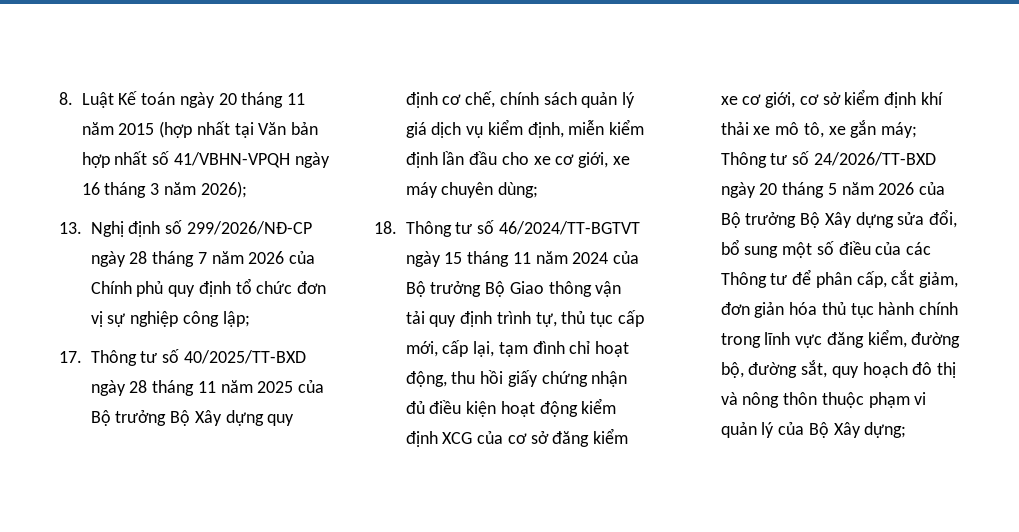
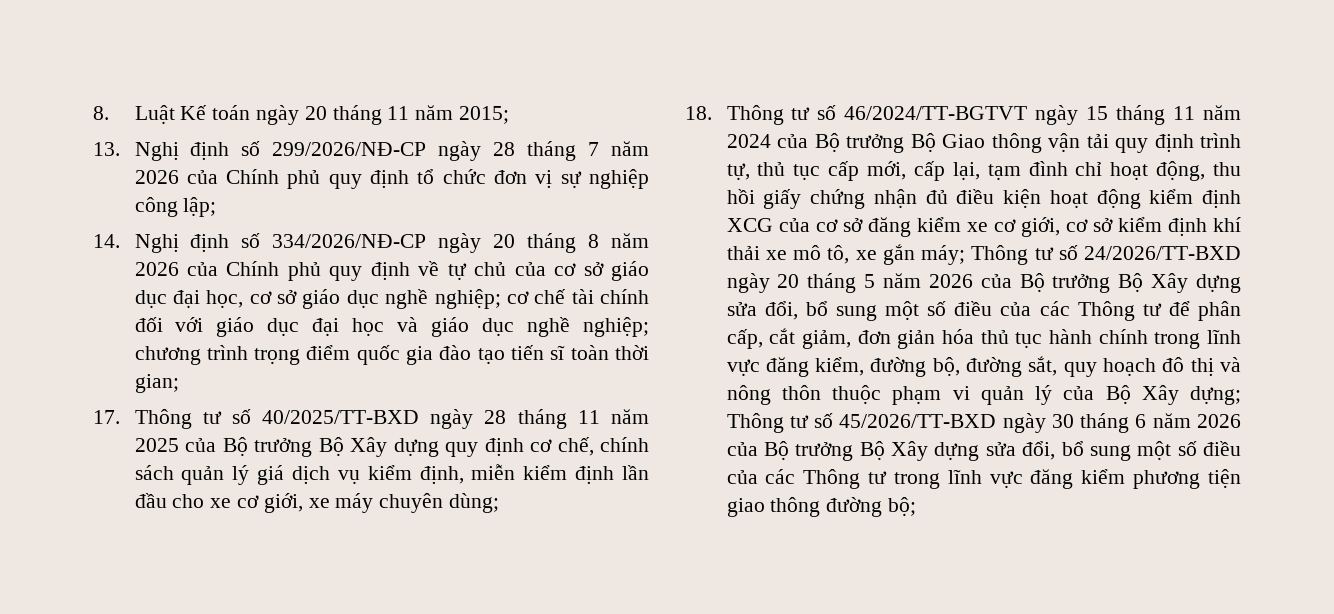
[118,121,319,138] [81,151,330,168] [81,181,247,198] 2015 (hợp nhất tại Văn bản hợp nhất số 41/VBHN-VPQH ngày 16 tháng 3 năm 2026); -> [458,106,509,124] 2015;
(250, 319) none -> [93,233,649,253] [134,261,650,281] [134,289,650,309] [134,317,649,337] [134,345,650,365] [134,374,179,393] // 14. Nghị định số 334/2026/NĐ-CP ngày 20 tháng 8 năm 2026 của Chính phủ quy định về tự chủ của cơ sở giáo dục đại học, cơ sở giáo dục nghề nghiệp; cơ chế tài chính đối với giáo dục đại học và giáo dục nghề nghiệp; chương trình trọng điểm quốc gia đào tạo tiến sĩ toàn thời gian;
(907, 430) none -> [726,413,1241,433] [726,441,1241,461] [726,469,1241,489] [726,497,916,517] Thông tư số 45/2026/TT-BXD ngày 30 tháng 6 năm 2026 của Bộ trưởng Bộ Xây dựng sửa đổi, bổ sung một số điều của các Thông tư trong lĩnh vực đăng kiểm phương tiện giao thông đường bộ;

